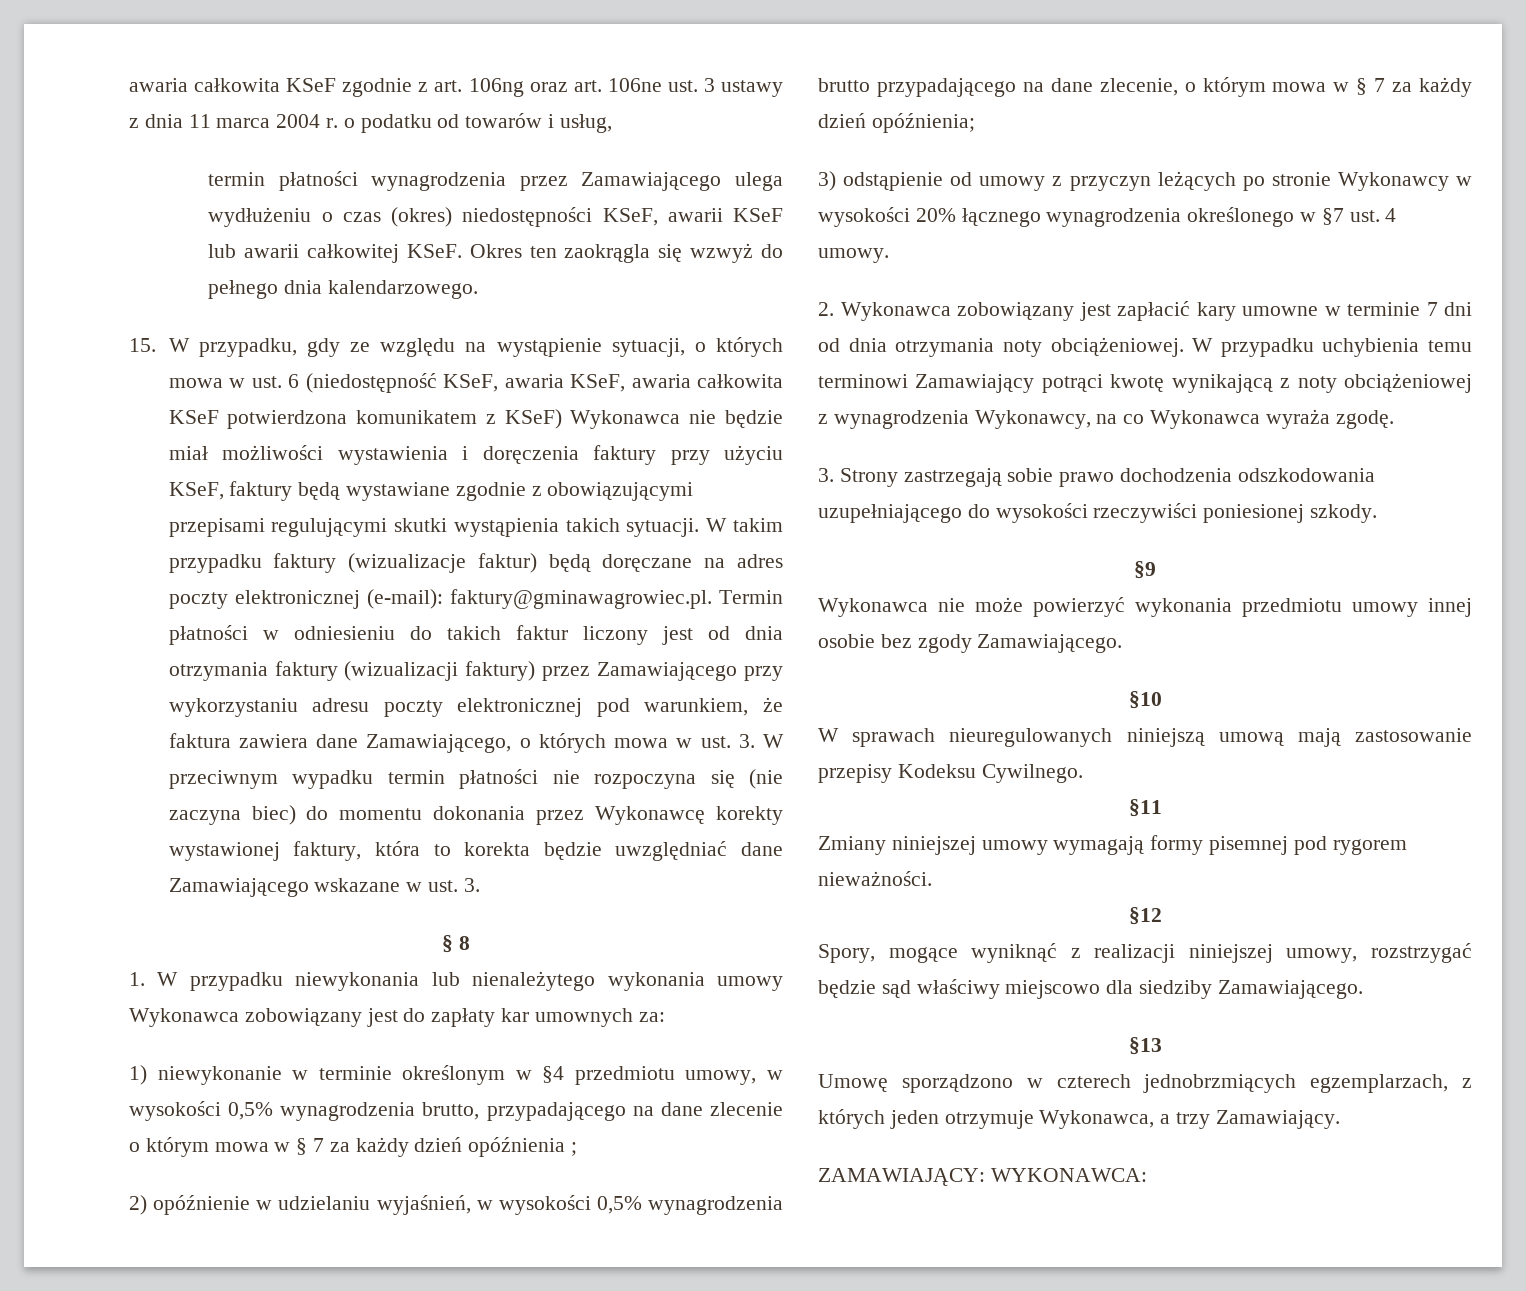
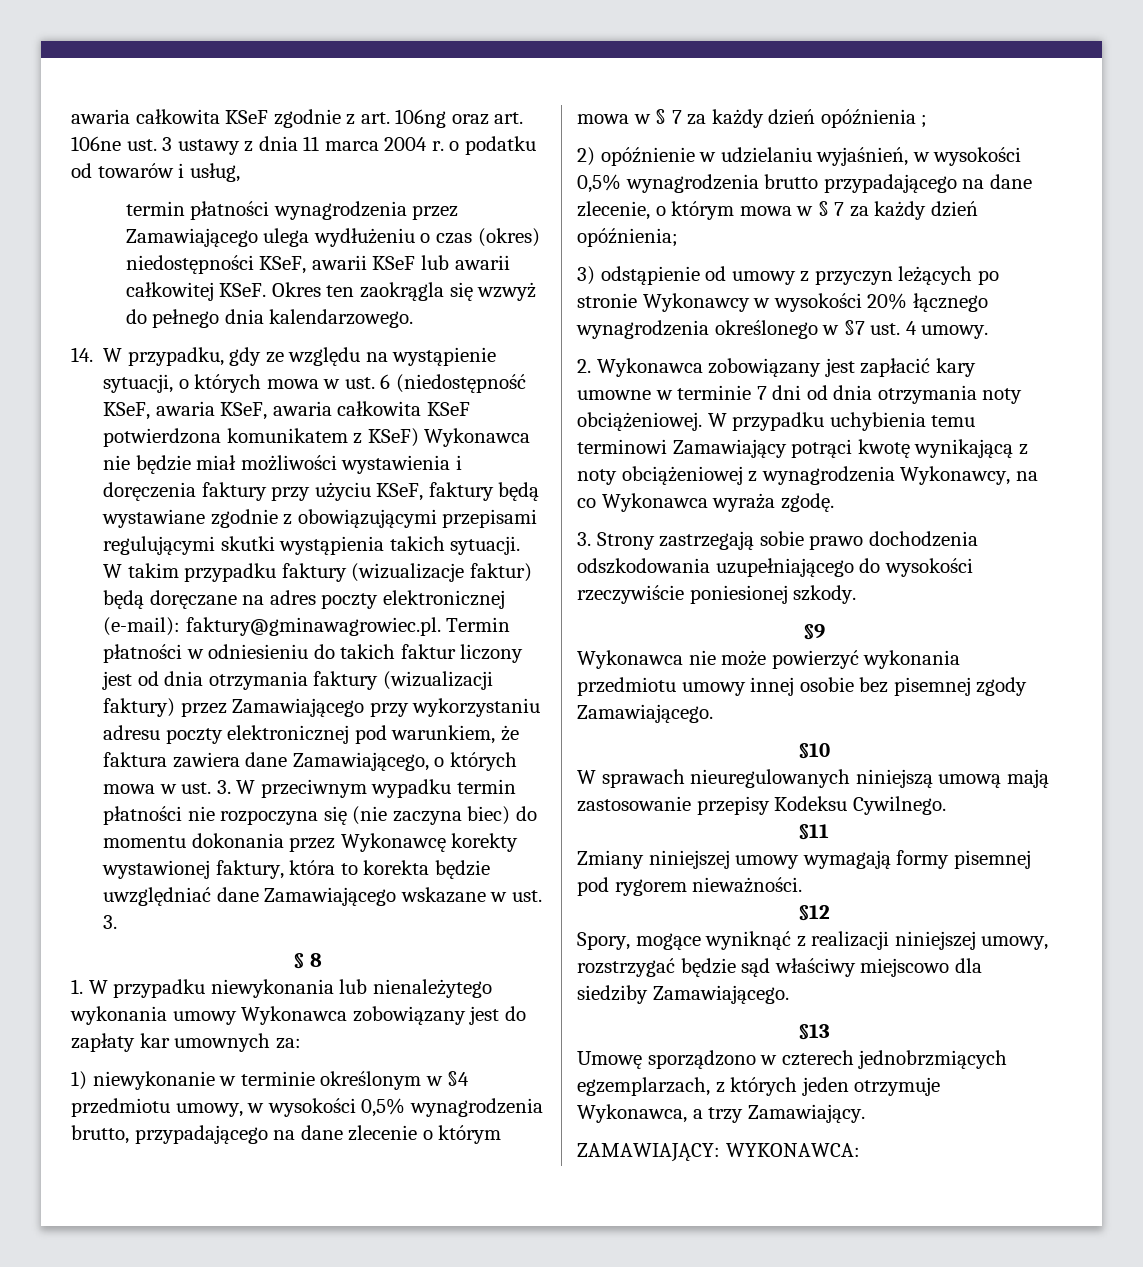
[129,338,156,352] 15. -> [71,347,93,362] 14.
[1093,503,1198,523] rzeczywiści -> [577,585,684,604] rzeczywiście
(912, 641) none -> [893,677,971,696] pisemnej

